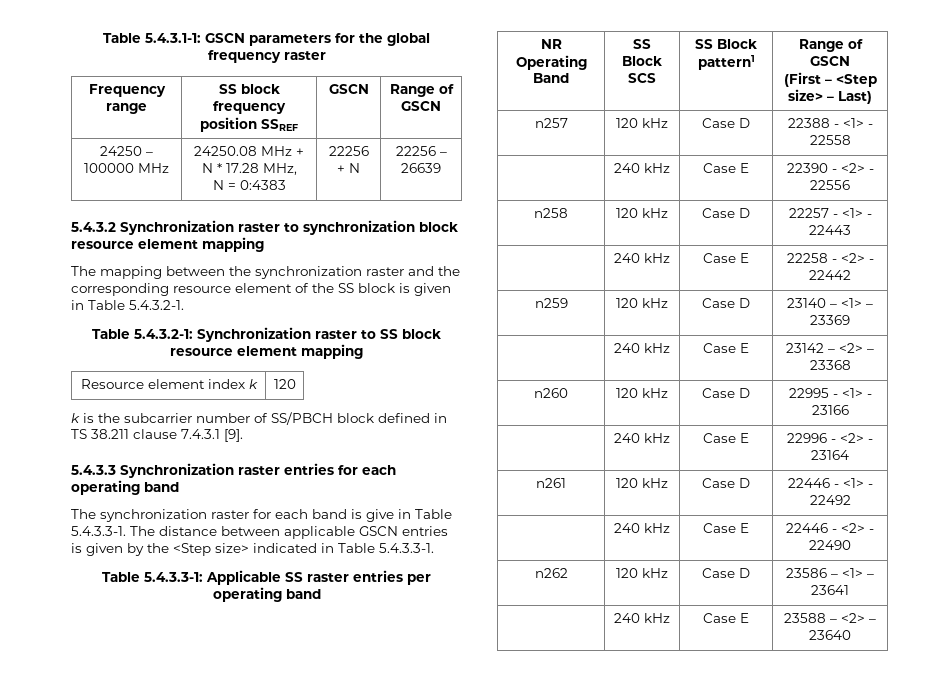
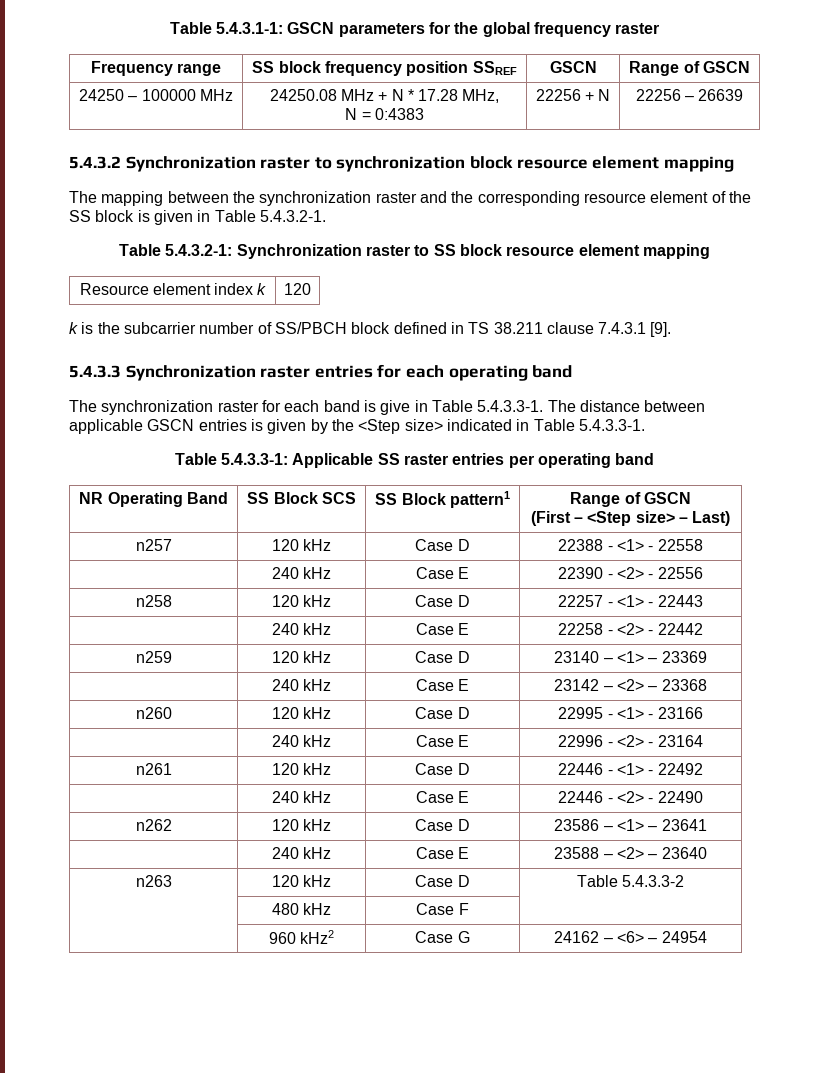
(851, 635) none -> [135,875,172,887] [271,875,332,887] [415,875,470,887] [576,875,685,887] [271,903,332,915] [416,903,469,915] [268,930,335,944] [415,931,470,943] [554,931,707,943] // n263 | 120 kHz | Case D | Table 5.4.3.3-2 // | 480 kHz | Case F | // | 960 kHz2 | Case G | 24162 – <6> – 24954

